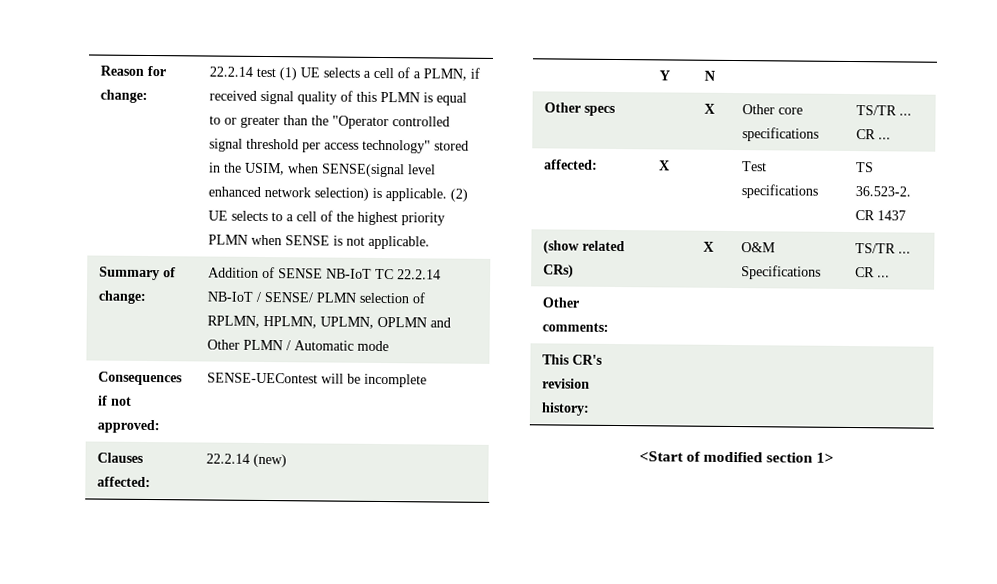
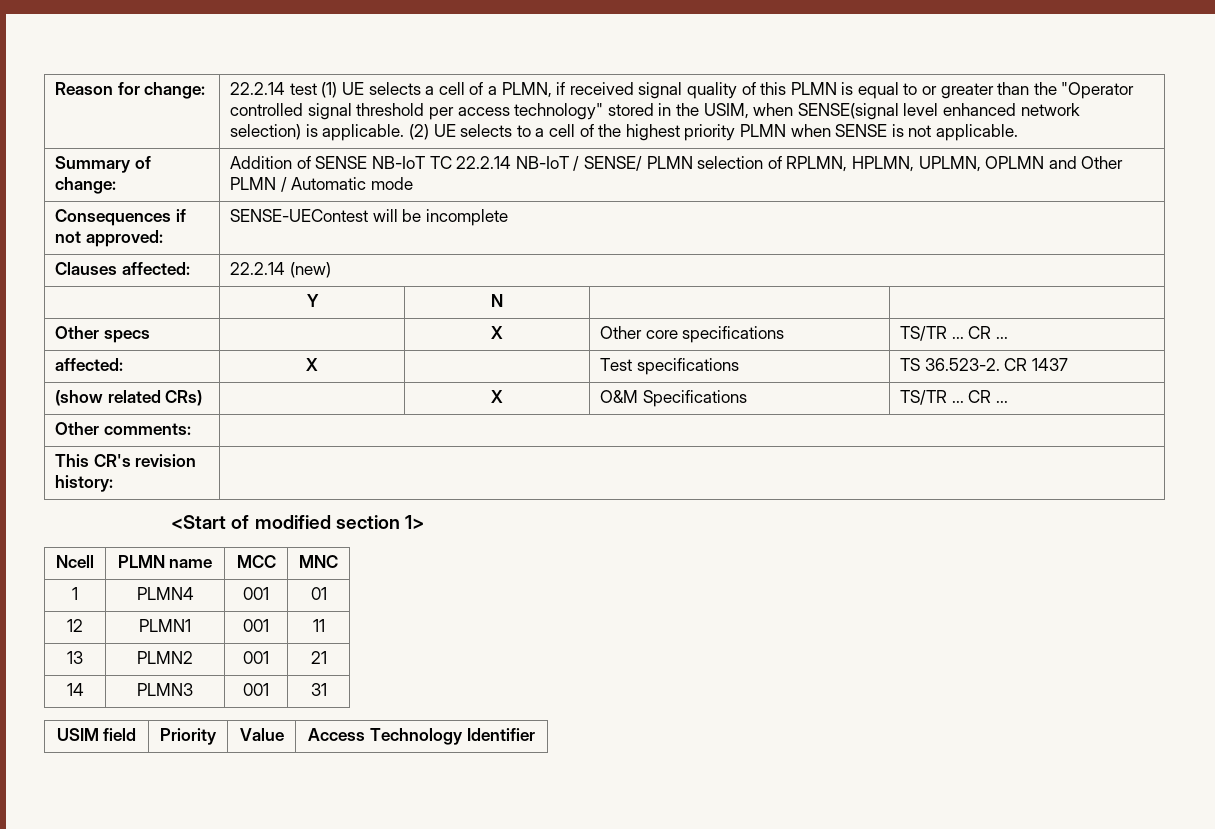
(835, 457) none -> [56,555,94,568] [117,555,213,568] [236,555,276,568] [299,555,338,568] [72,587,78,600] [136,587,194,600] [243,587,269,600] [310,587,327,600] [67,619,83,632] [139,619,191,632] [243,619,269,632] [312,619,325,632] [67,651,83,664] [137,651,193,664] [243,651,269,664] [310,651,327,664] [66,683,84,696] [137,683,193,696] [243,683,269,696] [310,683,327,696] [56,728,137,741] [160,728,217,745] [239,728,284,741] [308,728,535,745] // Ncell | PLMN name | MCC | MNC // 1 | PLMN4 | 001 | 01 // 12 | PLMN1 | 001 | 11 // 13 | PLMN2 | 001 | 21 // 14 | PLMN3 | 001 | 31 // USIM field | Priority | Value | Access Technology Identifier

